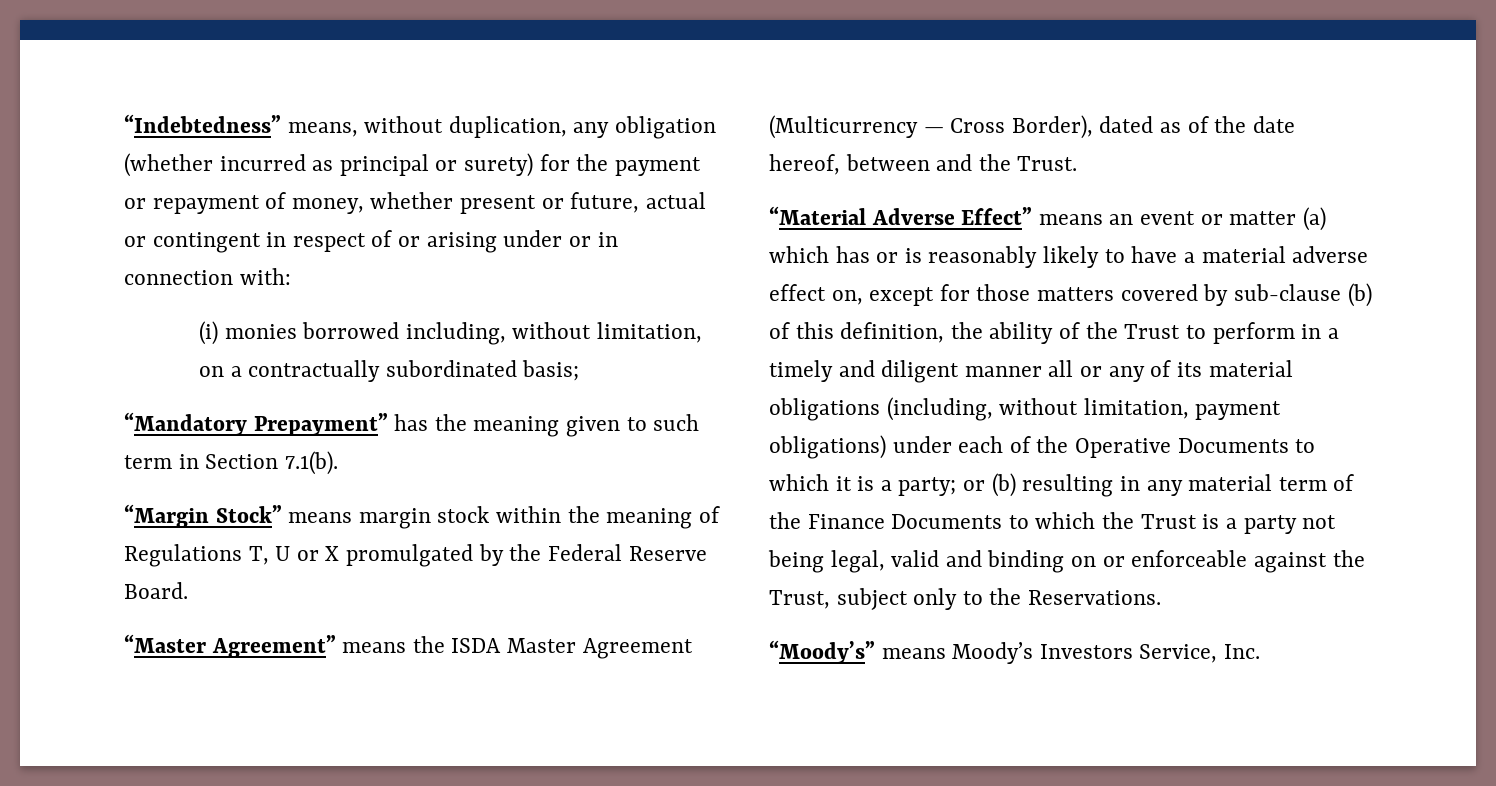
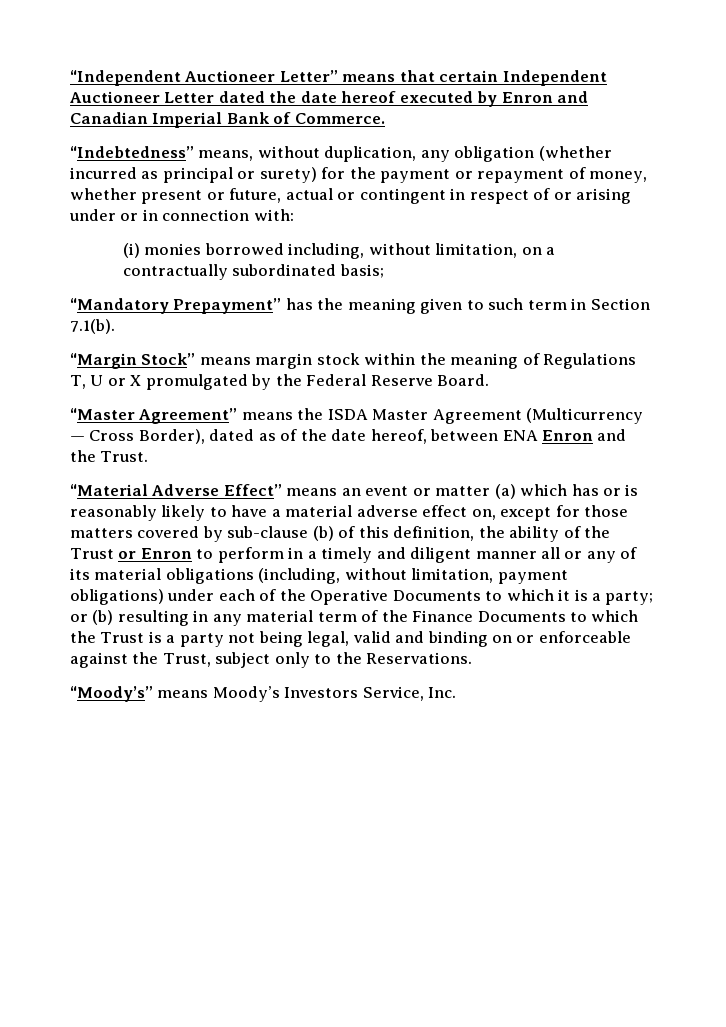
(124, 123) none -> [70,70,607,86] [70,91,589,107] [70,112,385,128] “Independent Auctioneer Letter” means that certain Independent Auctioneer Letter dated the date hereof executed by Enron and Canadian Imperial Bank of Commerce. //
(930, 162) none -> [502,430,594,441] ENA Enron
(1181, 331) none -> [118,548,192,559] or Enron

